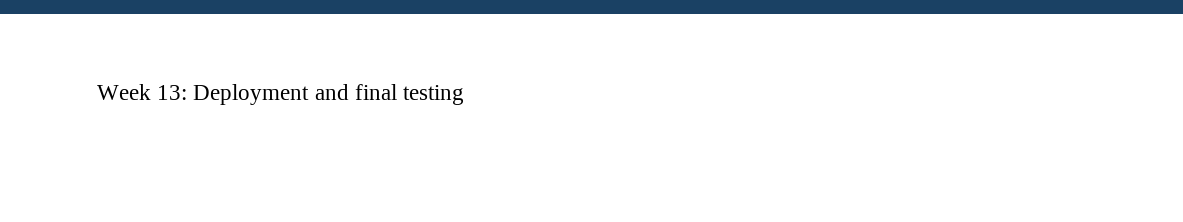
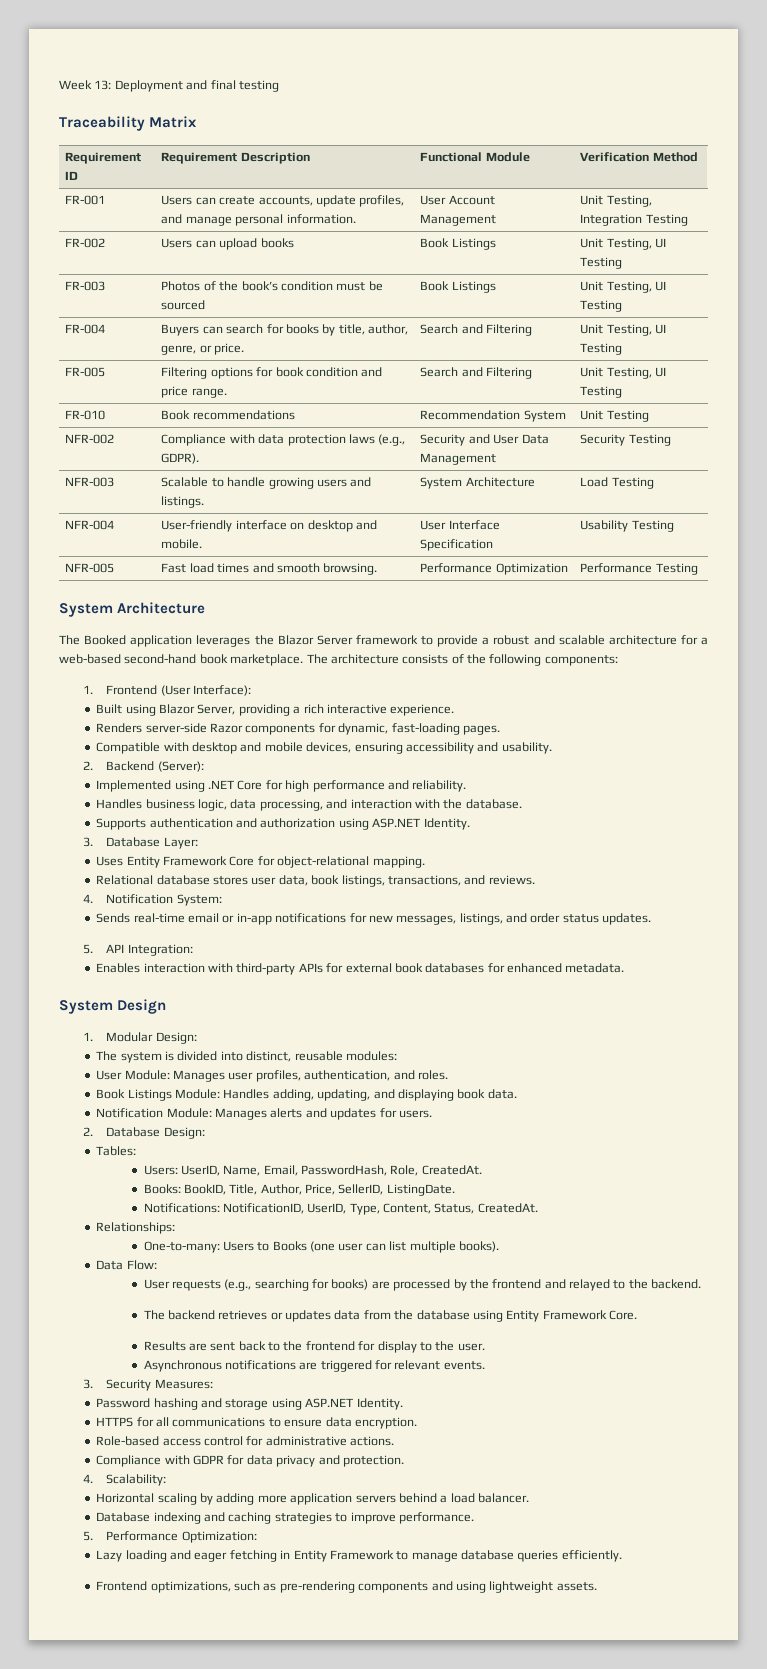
(465, 95) none -> [59,116,198,131] [65,152,142,164] [65,171,79,180] [161,152,310,164] [420,152,530,162] [580,152,698,162] [65,195,106,205] [161,195,405,207] [161,214,356,226] [420,195,495,205] [420,214,497,226] [580,195,652,207] [580,214,688,226] [65,238,106,248] [161,238,294,250] [420,238,496,250] [580,238,667,250] [580,257,623,269] [65,281,106,291] [161,281,383,291] [161,300,206,310] [420,281,496,293] [580,281,667,293] [580,300,623,312] [65,324,106,334] [161,324,409,336] [161,343,245,355] [420,324,533,336] [580,324,667,336] [580,343,623,355] [65,367,106,377] [161,367,383,379] [161,386,227,398] [420,367,533,379] [580,367,667,379] [580,386,623,398] [65,410,106,420] [161,410,295,420] [420,410,566,422] [580,410,649,422] [65,434,115,444] [161,434,406,446] [161,453,200,464] [420,434,549,446] [420,453,497,465] [580,434,671,446] [65,477,115,487] [161,477,372,489] [161,496,205,508] [420,477,535,489] [580,477,654,489] [65,520,115,530] [161,520,377,532] [161,539,203,549] [420,520,500,530] [420,539,494,551] [580,520,674,532] [65,563,115,573] [161,563,378,575] [420,563,568,575] [580,563,698,575] [59,602,206,617] [59,635,708,647] [59,654,618,666] [82,685,251,696] [96,704,455,716] [96,723,500,735] [96,742,552,754] [82,761,204,772] [96,780,467,792] [96,799,522,811] [96,818,470,830] [82,837,198,849] [96,856,425,868] [96,875,535,887] [82,894,222,906] [96,913,652,925] [82,944,193,956] [96,963,625,975] [59,999,167,1014] [82,1032,197,1044] [96,1051,397,1063] [96,1070,448,1082] [96,1089,517,1101] [96,1108,432,1120] [82,1127,205,1139] [96,1146,137,1156] [143,1165,482,1176] [143,1184,455,1196] [143,1203,538,1215] [96,1222,176,1234] [143,1241,499,1253] [96,1260,157,1270] [143,1279,702,1291] [143,1310,638,1322] [143,1341,485,1353] [143,1360,485,1372] [82,1379,213,1391] [96,1398,403,1410] [96,1417,417,1429] [96,1436,395,1446] [96,1455,404,1467] [82,1474,167,1486] [96,1493,530,1505] [96,1512,474,1524] [82,1531,257,1543] [96,1550,622,1562] [96,1581,597,1593] // Traceability Matrix // Requirement ID | Requirement Description | Functional Module | Verification Method // FR-001 | Users can create accounts, update profiles, and manage personal information. | User Account Management | Unit Testing, Integration Testing // FR-002 | Users can upload books | Book Listings | Unit Testing, UI Testing // FR-003 | Photos of the book’s condition must be sourced | Book Listings | Unit Testing, UI Testing // FR-004 | Buyers can search for books by title, author, genre, or price. | Search and Filtering | Unit Testing, UI Testing // FR-005 | Filtering options for book condition and price range. | Search and Filtering | Unit Testing, UI Testing // FR-010 | Book recommendations | Recommendation System | Unit Testing // NFR-002 | Compliance with data protection laws (e.g., GDPR). | Security and User Data Management | Security Testing // NFR-003 | Scalable to handle growing users and listings. | System Architecture | Load Testing // NFR-004 | User-friendly interface on desktop and mobile. | User Interface Specification | Usability Testing // NFR-005 | Fast load times and smooth browsing. | Performance Optimization | Performance Testing // System Architecture // The Booked application leverages the Blazor Server framework to provide a robust and scalable architecture for a web-based second-hand book marketplace. The architecture consists of the following components: // 1. Frontend (User Interface): // Built using Blazor Server, providing a rich interactive experience. // Renders server-side Razor components for dynamic, fast-loading pages. // Compatible with desktop and mobile devices, ensuring accessibility and usability. // 2. Backend (Server): // Implemented using .NET Core for high performance and reliability. // Handles business logic, data processing, and interaction with the database. // Supports authentication and authorization using ASP.NET Identity. // 3. Database Layer: // Uses Entity Framework Core for object-relational mapping. // Relational database stores user data, book listings, transactions, and reviews. // 4. Notification System: // Sends real-time email or in-app notifications for new messages, listings, and order status updates. // 5. API Integration: // Enables interaction with third-party APIs for external book databases for enhanced metadata. // System Design // 1. Modular Design: // The system is divided into distinct, reusable modules: // User Module: Manages user profiles, authentication, and roles. // Book Listings Module: Handles adding, updating, and displaying book data. // Notification Module: Manages alerts and updates for users. // 2. Database Design: // Tables: // Users: UserID, Name, Email, PasswordHash, Role, CreatedAt. // Books: BookID, Title, Author, Price, SellerID, ListingDate. // Notifications: NotificationID, UserID, Type, Content, Status, CreatedAt. // Relationships: // One-to-many: Users to Books (one user can list multiple books). // Data Flow: // User requests (e.g., searching for books) are processed by the frontend and relayed to the backend. // The backend retrieves or updates data from the database using Entity Framework Core. // Results are sent back to the frontend for display to the user. // Asynchronous notifications are triggered for relevant events. // 3. Security Measures: // Password hashing and storage using ASP.NET Identity. // HTTPS for all communications to ensure data encryption. // Role-based access control for administrative actions. // Compliance with GDPR for data privacy and protection. // 4. Scalability: // Horizontal scaling by adding more application servers behind a load balancer. // Database indexing and caching strategies to improve performance. // 5. Performance Optimization: // Lazy loading and eager fetching in Entity Framework to manage database queries efficiently. // Frontend optimizations, such as pre-rendering components and using lightweight assets.

